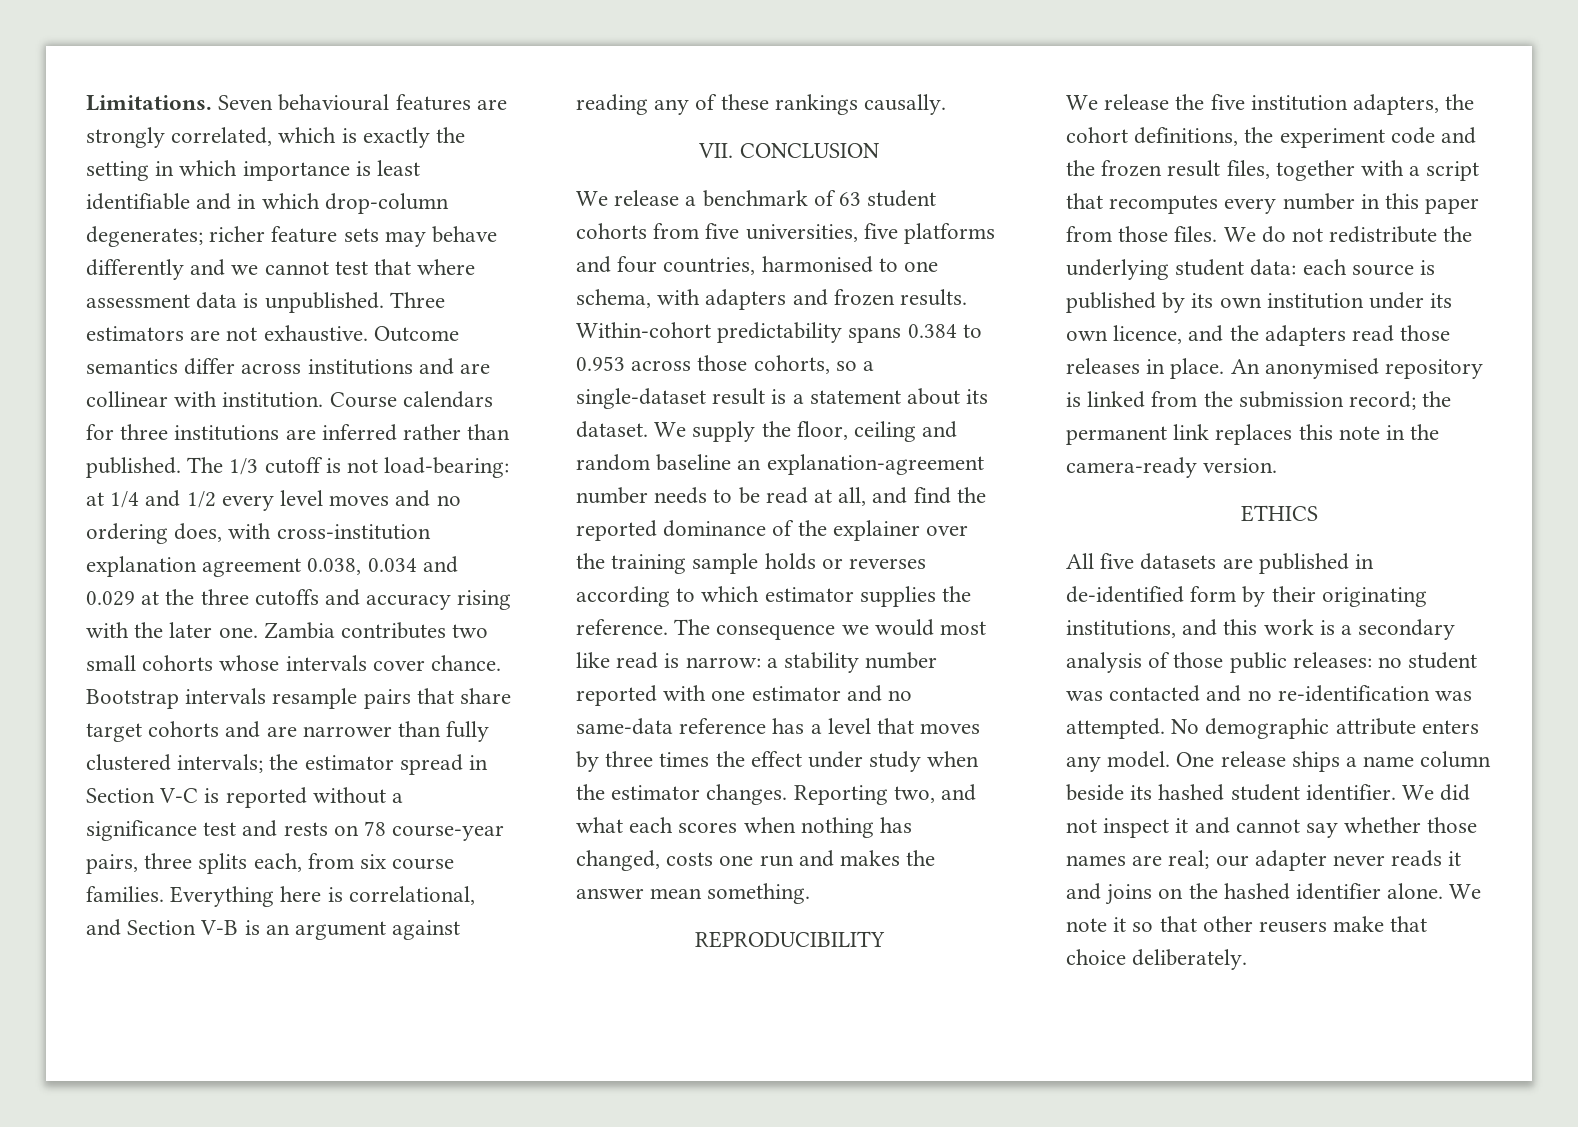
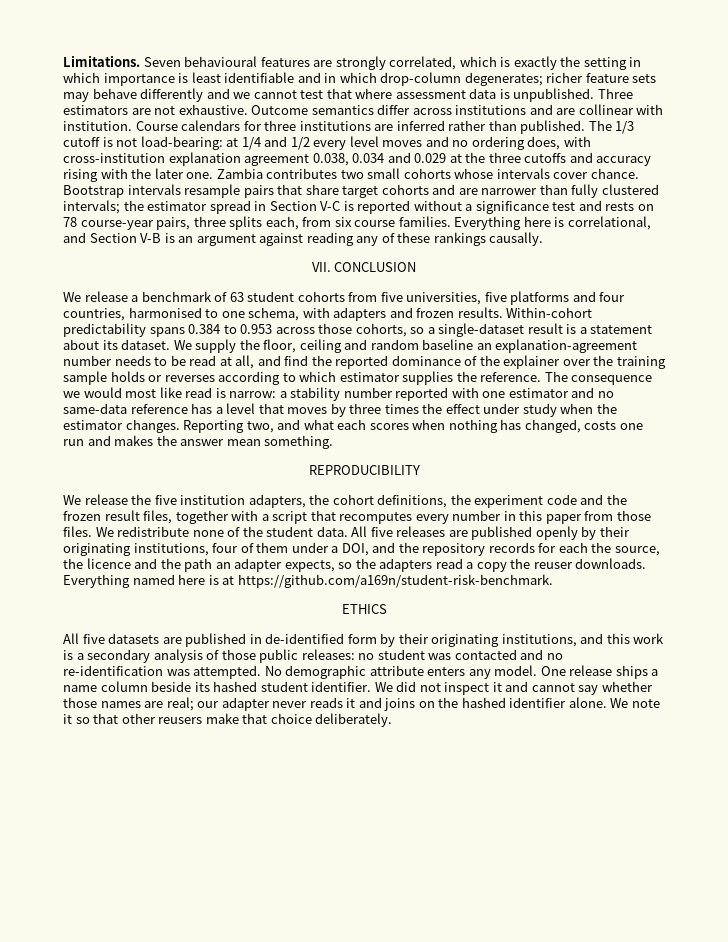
[1261,226,1473,243] [1066,259,1436,280] [1066,292,1453,313] [1066,325,1451,346] [1066,358,1484,379] [1066,391,1452,410] [1066,424,1440,445] [1066,457,1278,478] do not redistribute the underlying student data: each source is published by its own institution under its own licence, and the adapters read those releases in place. An anonymised repository is linked from the submission record; the permanent link replaces this note in the camera-ready version. -> [117,526,630,540] [63,542,660,556] [63,558,647,572] [63,574,553,588] redistribute none of the student data. All five releases are published openly by their originating institutions, four of them under a DOI, and the repository records for each the source, the licence and the path an adapter expects, so the adapters read a copy the reuser downloads. Everything named here is at https://github.com/a169n/student-risk-benchmark.

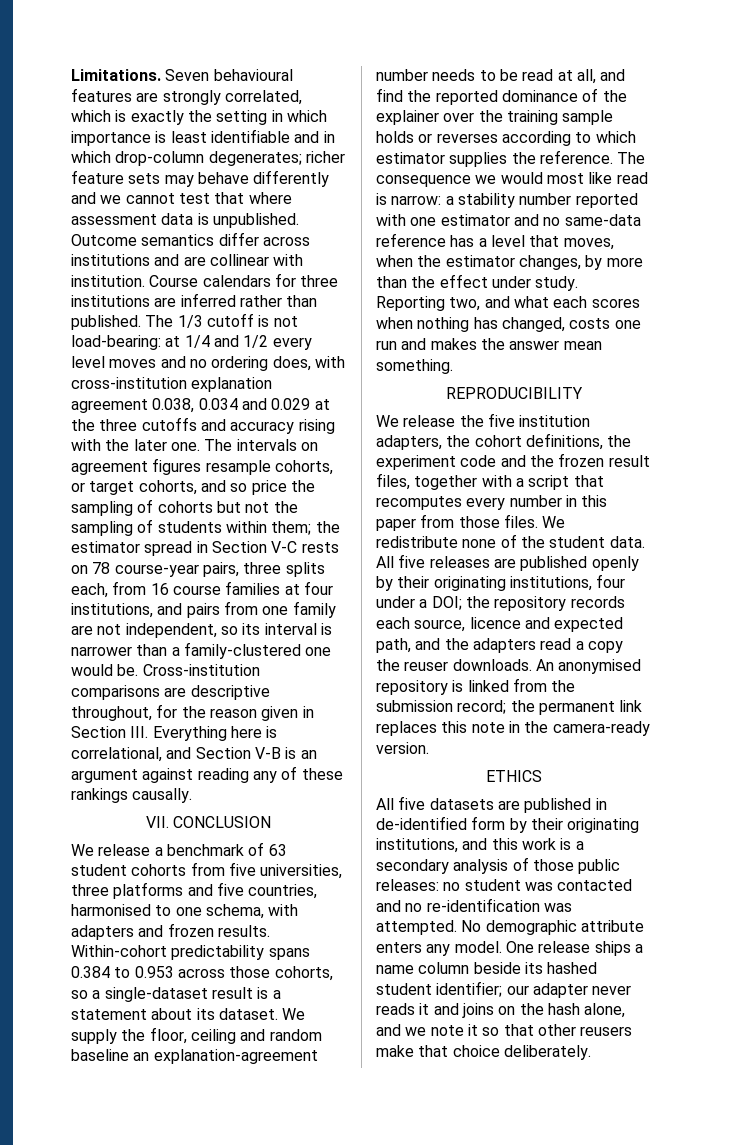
[597,88,633,99] [63,104,248,115] Three estimators are not exhaustive. -> (299, 220) none
[216,168,639,179] [63,184,659,198] [63,200,120,214] Zambia contributes two small cohorts whose intervals cover chance. Bootstrap intervals resample pairs that share target cohorts and are narrower than fully clustered intervals; -> [204,439,318,451] [71,458,333,475] [71,480,315,495] [71,499,298,516] [71,519,312,536] The intervals on agreement figures resample cohorts, or target cohorts, and so price the sampling of cohorts but not the sampling of students within them;
[343,200,602,214] is reported without a significance test and -> (298, 547) none
[334,216,451,227] six course families. -> [150,581,333,595] [71,601,336,618] [71,623,332,638] [71,642,332,659] [71,664,260,676] [71,685,270,700] [71,704,314,721] [71,726,149,738] 16 course families at four institutions, and pairs from one family are not independent, so its interval is narrower than a family-clustered one would be. Cross-institution comparisons are descriptive throughout, for the reason given in Section III.
[484,292,507,302] five -> [71,884,109,896] three
[599,292,626,302] four -> [216,882,244,896] five
[287,403,617,417] [63,419,180,433] moves by three times the effect under study when the estimator changes. -> [563,238,614,250] [376,255,643,270] [376,274,579,291] moves, when the estimator changes, by more than the effect under study.
[240,542,660,556] [63,558,353,572] of them under a DOI, and the repository records for each the source, the licence and the path an adapter expects, so -> [376,596,625,611] [376,617,624,632] [376,638,441,653] under a DOI; the repository records each source, licence and expected path, and
[63,574,553,588] Everything named here is at https://github.com/a169n/student-risk-benchmark. -> [535,659,642,674] [376,678,576,695] [376,700,643,715] [376,721,650,736] [376,742,429,754] An anonymised repository is linked from the submission record; the permanent link replaces this note in the camera-ready version.
[311,681,653,695] [63,697,194,711] identifier. We did not inspect it and cannot say whether those names are real; -> [436,981,503,997] identifier;
[461,697,629,708] hashed identifier alone. We -> [547,1003,626,1018] [376,1024,427,1036] hash alone, and we

